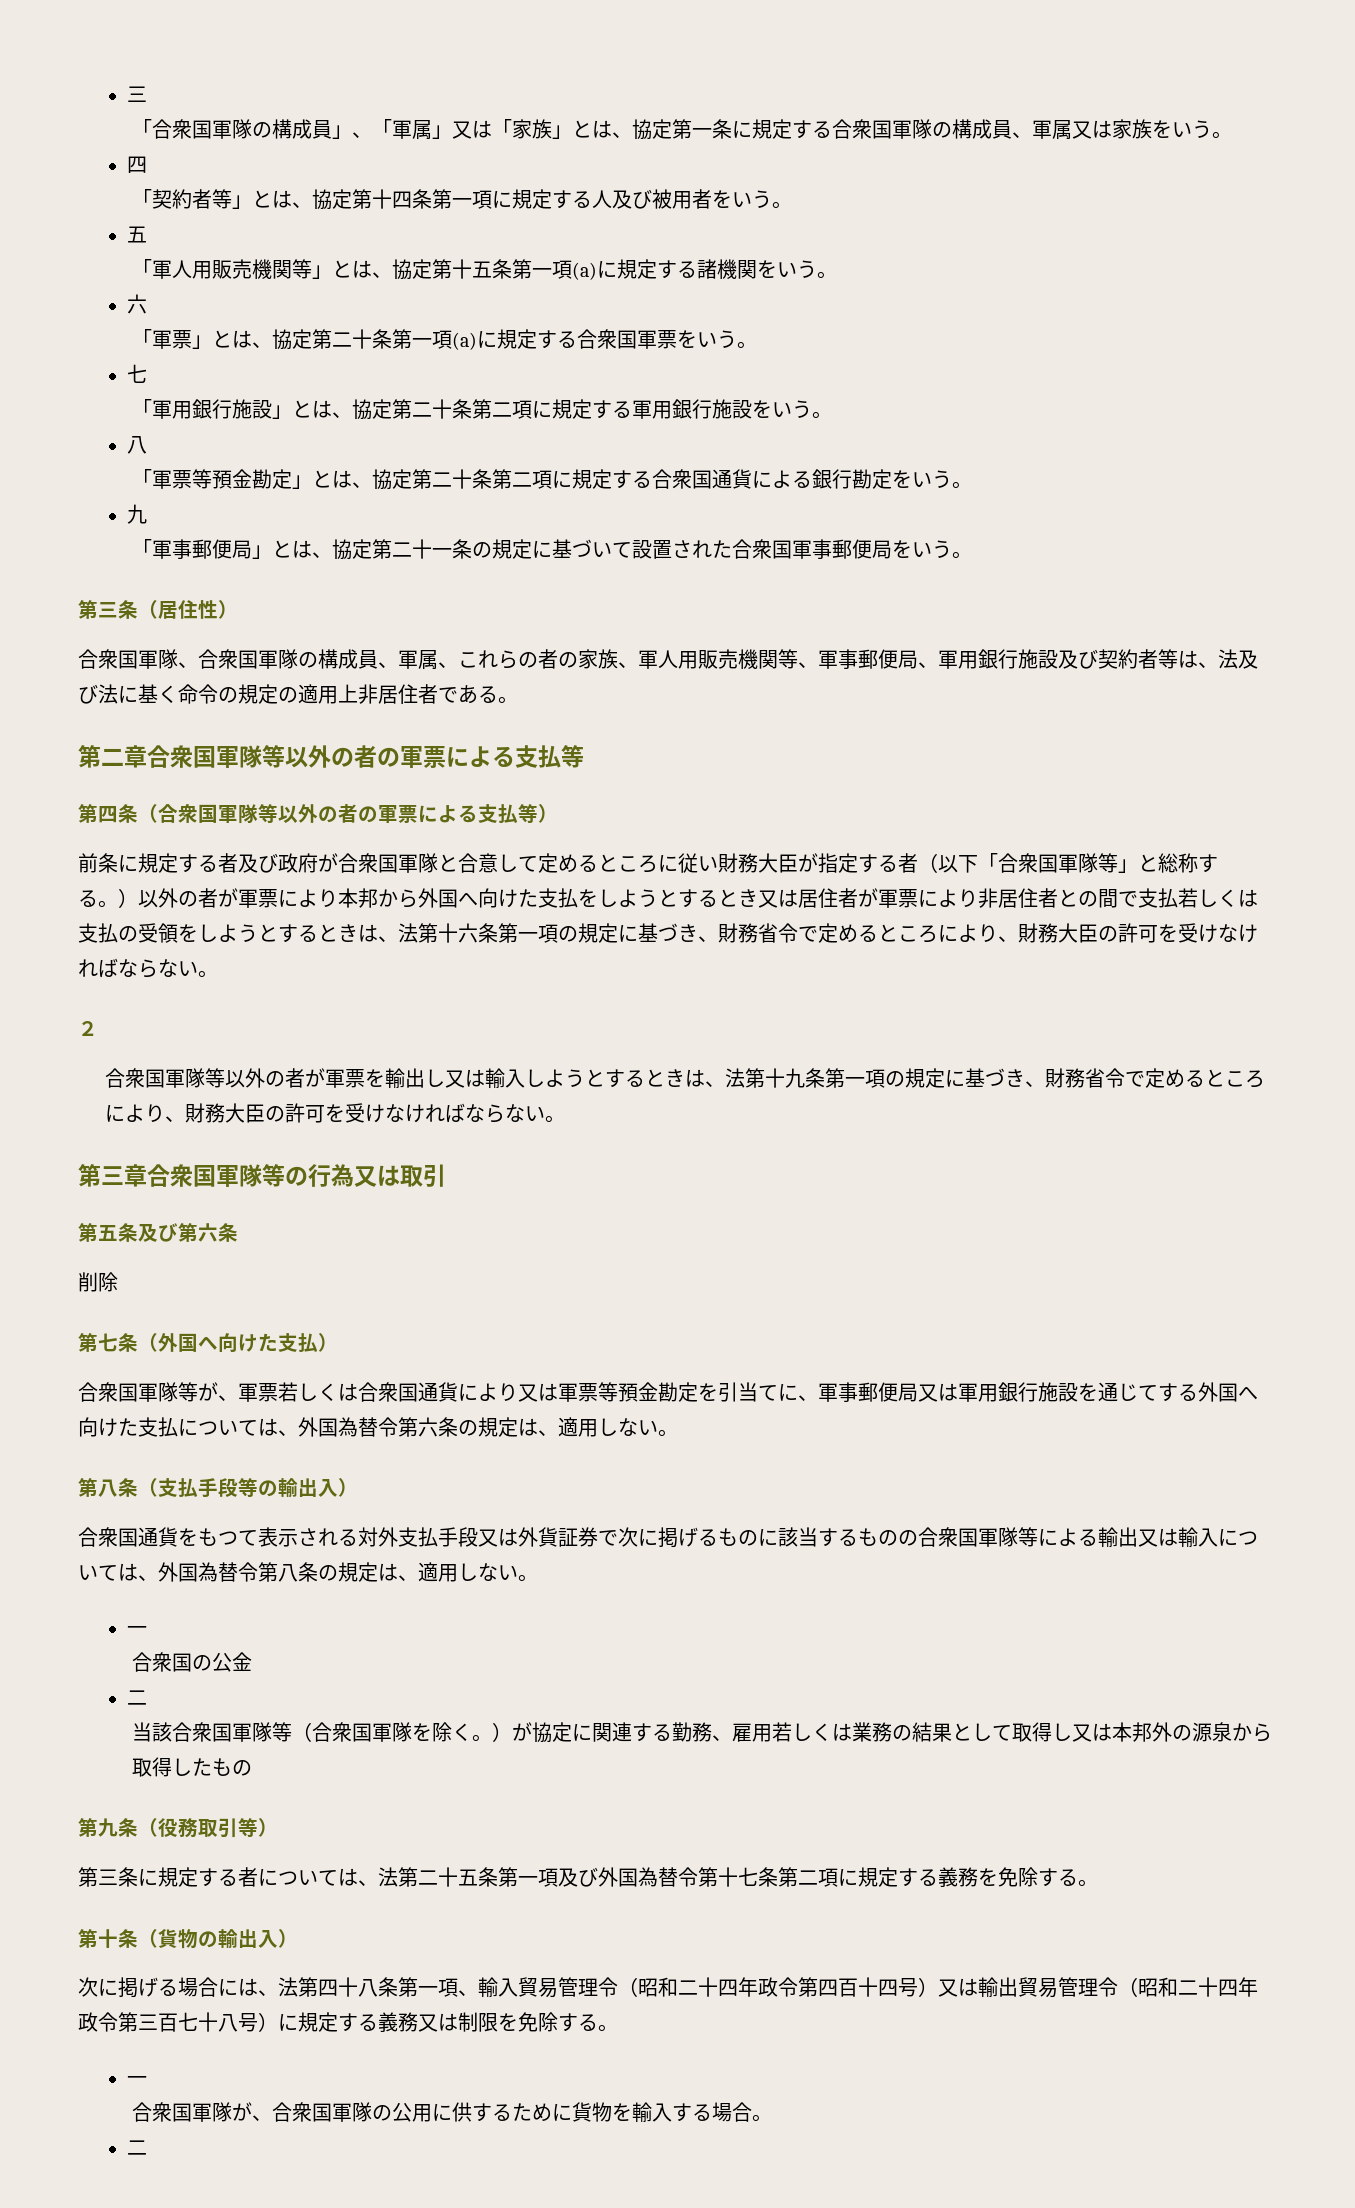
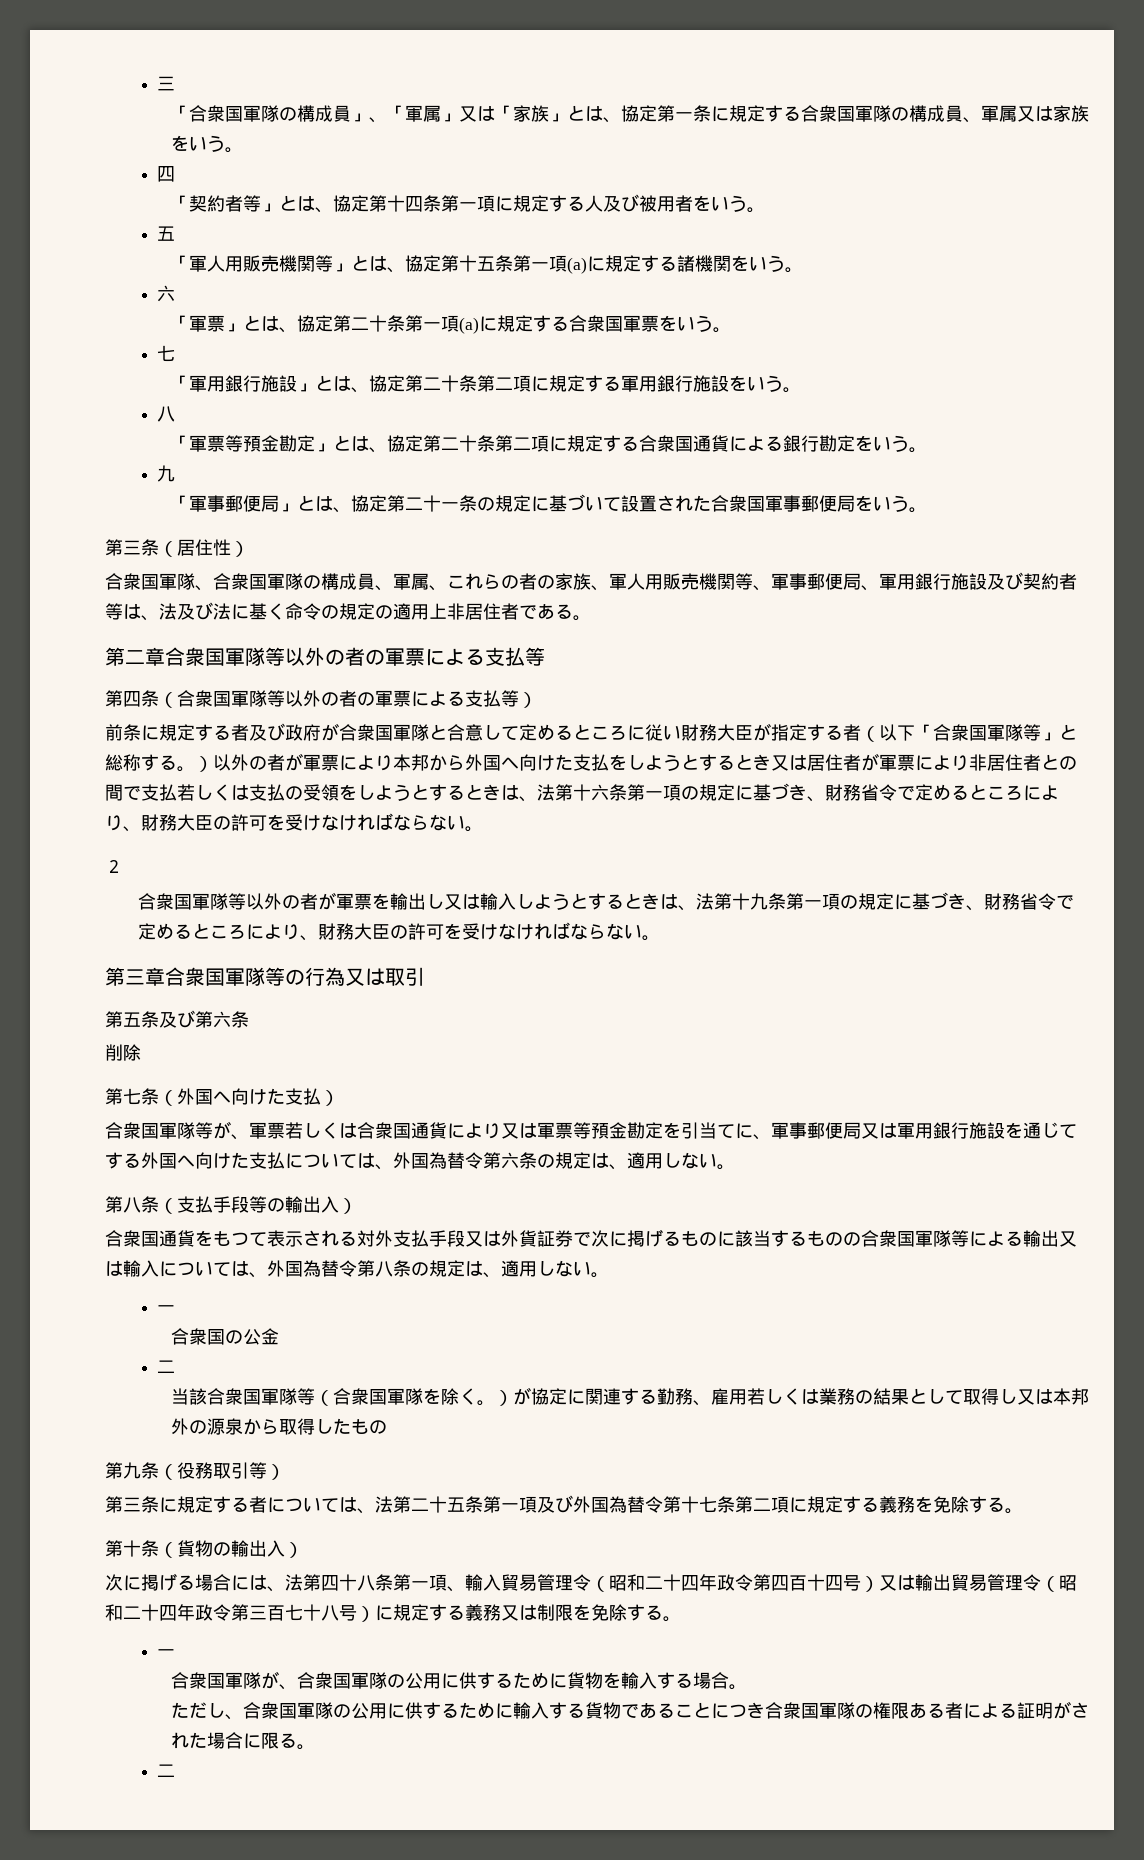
(773, 2118) none -> [171,1701,1090,1720] [171,1732,316,1750] // ただし、合衆国軍隊の公用に供するために輸入する貨物であることにつき合衆国軍隊の権限ある者による証明がされた場合に限る。

